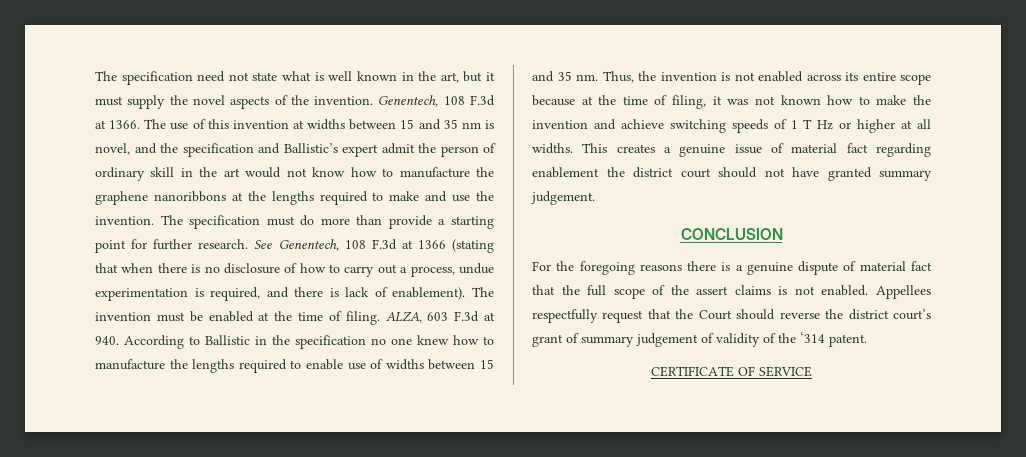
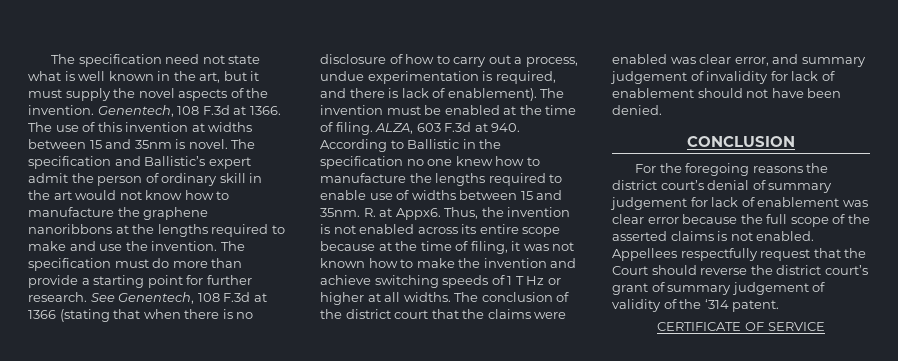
[443,119,495,129] [95,143,178,155] 35 nm is novel, and the -> [134,139,256,149] 35nm is novel. The
[557,71,598,81] 35 nm. -> [320,208,441,220] 35nm. R. at Appx6.
[582,143,931,157] [532,167,932,181] [531,191,595,205] This creates a genuine issue of material fact regarding enablement the district court should not have granted summary judgement. -> [454,292,570,302] [320,309,567,319] [612,54,866,67] [610,71,835,84] [612,88,842,98] [612,105,662,115] The conclusion of the district court that the claims were enabled was clear error, and summary judgement of invalidity for lack of enablement should not have been denied.
[687,261,932,275] [532,285,555,295] there is a genuine dispute of material fact that -> [806,163,829,173] [612,180,833,193] [610,197,868,210] [612,214,738,224] the district court’s denial of summary judgement for lack of enablement was clear error because
[696,286,729,295] assert -> [612,231,667,241] asserted

